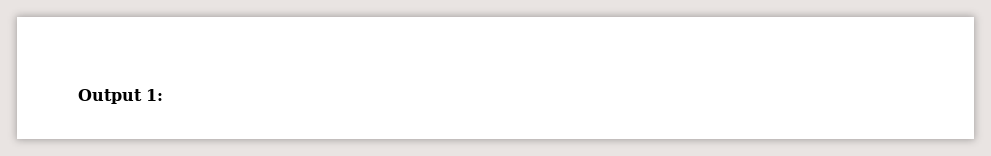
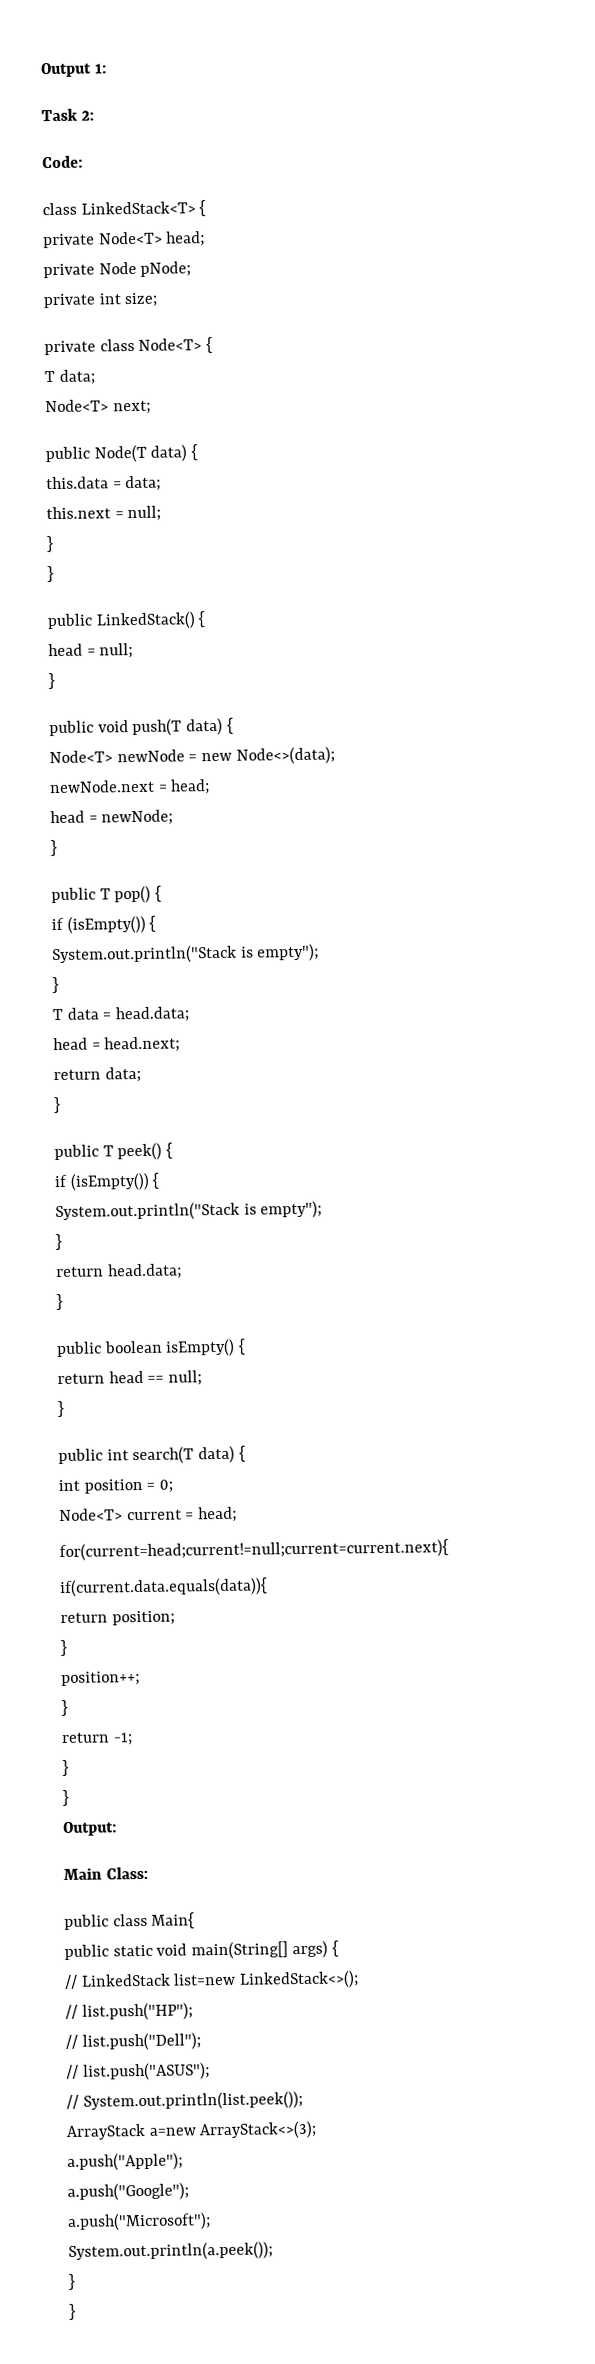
(163, 95) none -> [41,108,94,122] [42,155,83,169] [42,200,207,217] [43,231,206,249] [43,261,192,279] [43,292,158,309] [44,336,214,356] [44,369,95,385] [45,399,151,415] [45,444,199,463] [46,475,162,492] [46,505,162,522] [46,536,54,553] [47,566,54,583] [47,611,207,630] [48,643,134,659] [48,673,55,690] [49,717,234,737] [49,746,335,765] [49,779,211,795] [50,809,174,826] [50,839,57,857] [51,885,163,904] [51,915,157,934] [52,943,320,965] [52,976,59,994] [52,1006,190,1023] [53,1036,181,1053] [53,1066,141,1083] [53,1096,61,1114] [54,1142,174,1161] [54,1172,161,1191] [55,1200,323,1222] [55,1233,62,1251] [56,1263,182,1280] [56,1293,63,1311] [56,1338,247,1358] [57,1370,203,1386] [57,1400,64,1418] [58,1445,246,1465] [58,1478,174,1494] [59,1506,238,1523] [59,1539,449,1562] [59,1577,268,1598] [60,1610,175,1626] [60,1639,67,1657] [61,1671,140,1687] [61,1699,68,1717] [61,1732,133,1746] [62,1759,69,1777] [62,1789,69,1806] [63,1821,117,1836] [63,1866,148,1880] [64,1912,196,1930] [64,1940,339,1960] [64,1970,360,1989] [65,2002,193,2021] [65,2032,201,2051] [66,2062,210,2081] [66,2091,303,2111] [66,2120,318,2140] [67,2152,183,2171] [67,2182,189,2201] [67,2212,211,2231] [68,2241,273,2261] [68,2273,75,2290] [69,2303,76,2320] // Task 2: // Code: // class LinkedStack<T> { // private Node<T> head; // private Node pNode; // private int size; // private class Node<T> { // T data; // Node<T> next; // public Node(T data) { // this.data = data; // this.next = null; // } // } // public LinkedStack() { // head = null; // } // public void push(T data) { // Node<T> newNode = new Node<>(data); // newNode.next = head; // head = newNode; // } // public T pop() { // if (isEmpty()) { // System.out.println("Stack is empty"); // } // T data = head.data; // head = head.next; // return data; // } // public T peek() { // if (isEmpty()) { // System.out.println("Stack is empty"); // } // return head.data; // } // public boolean isEmpty() { // return head == null; // } // public int search(T data) { // int position = 0; // Node<T> current = head; // for(current=head;current!=null;current=current.next){ // if(current.data.equals(data)){ // return position; // } // position++; // } // return -1; // } // } // Output: // Main Class: // public class Main{ // public static void main(String[] args) { // // LinkedStack list=new LinkedStack<>(); // // list.push("HP"); // // list.push("Dell"); // // list.push("ASUS"); // // System.out.println(list.peek()); // ArrayStack a=new ArrayStack<>(3); // a.push("Apple"); // a.push("Google"); // a.push("Microsoft"); // System.out.println(a.peek()); // } // }

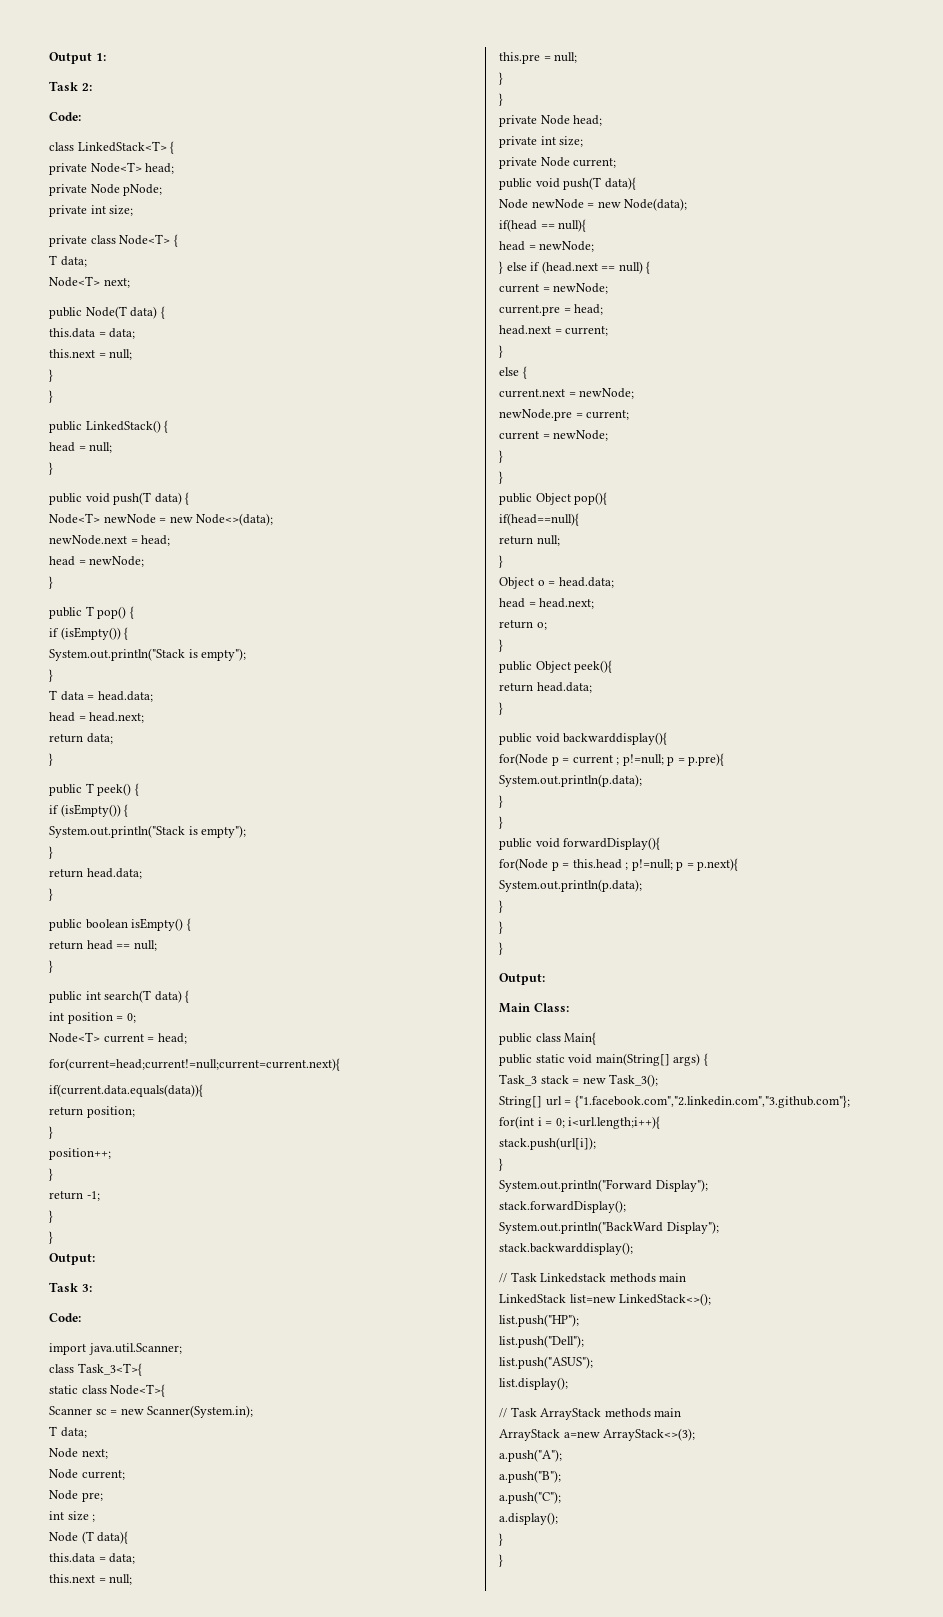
(117, 1828) none -> [49,1282,92,1292] [49,1313,81,1322] [49,1343,182,1355] [49,1363,142,1376] [49,1384,166,1397] [49,1405,254,1418] [49,1426,87,1438] [49,1448,108,1459] [49,1469,125,1480] [49,1490,103,1502] [49,1511,96,1522] [49,1531,129,1544] [49,1553,136,1564] [49,1574,133,1585] [499,52,578,64] [499,72,503,85] [499,93,503,106] [499,115,603,127] [499,136,584,148] [499,157,617,169] [499,177,636,190] [499,198,688,211] [499,219,587,232] [499,241,595,252] [499,261,651,274] [499,283,609,294] [499,304,604,316] [499,325,609,336] [499,345,503,358] [499,366,527,379] [499,388,635,399] [499,409,630,421] [499,430,609,441] [499,450,503,463] [499,471,503,484] [499,492,608,505] [499,513,579,526] [499,535,560,546] [499,555,503,568] [499,577,614,589] [499,598,595,609] [499,620,547,630] [499,639,503,652] [499,660,613,673] [499,682,592,693] [499,702,503,715] [499,732,668,745] [499,753,725,766] [499,774,642,787] [499,795,503,808] [499,816,503,829] [499,837,661,850] [499,858,739,871] [499,879,642,892] [499,900,503,913] [499,921,503,934] [499,942,503,955] [499,973,545,985] // Task 3: // Code: // import java.util.Scanner; // class Task_3<T>{ // static class Node<T>{ // Scanner sc = new Scanner(System.in); // T data; // Node next; // Node current; // Node pre; // int size ; // Node (T data){ // this.data = data; // this.next = null; // this.pre = null; // } // } // private Node head; // private int size; // private Node current; // public void push(T data){ // Node newNode = new Node(data); // if(head == null){ // head = newNode; // } else if (head.next == null) { // current = newNode; // current.pre = head; // head.next = current; // } // else { // current.next = newNode; // newNode.pre = current; // current = newNode; // } // } // public Object pop(){ // if(head==null){ // return null; // } // Object o = head.data; // head = head.next; // return o; // } // public Object peek(){ // return head.data; // } // public void backwarddisplay(){ // for(Node p = current ; p!=null; p = p.pre){ // System.out.println(p.data); // } // } // public void forwardDisplay(){ // for(Node p = this.head ; p!=null; p = p.next){ // System.out.println(p.data); // } // } // } // Output:
[64,1974,78,1989] // -> [499,1074,659,1087] [499,1095,850,1108] [499,1116,661,1129] [499,1137,596,1150] [499,1158,503,1171] [499,1179,708,1192] [499,1200,626,1213] [499,1221,719,1234] [499,1242,633,1255] [499,1272,687,1283] Task_3 stack = new Task_3(); // String[] url = {"1.facebook.com","2.linkedin.com","3.github.com"}; // for(int i = 0; i<url.length;i++){ // stack.push(url[i]); // } // System.out.println("Forward Display"); // stack.forwardDisplay(); // System.out.println("BackWard Display"); // stack.backwarddisplay(); // // Task Linkedstack methods main //
[65,2004,78,2019] // -> (712, 1299) none
[65,2034,78,2049] // -> (579, 1320) none
[66,2064,79,2079] // -> (584, 1341) none
[66,2091,303,2111] // // System.out.println(list.peek()); -> [499,1377,568,1390] [499,1407,682,1420] // list.display(); // // Task ArrayStack methods main
[67,2152,183,2171] [67,2182,189,2201] [67,2212,211,2231] [68,2241,273,2261] a.push("Apple"); // a.push("Google"); // a.push("Microsoft"); // System.out.println(a.peek()); -> [499,1449,562,1462] [499,1470,561,1483] [499,1491,561,1504] [499,1512,558,1525] a.push("A"); // a.push("B"); // a.push("C"); // a.display();

